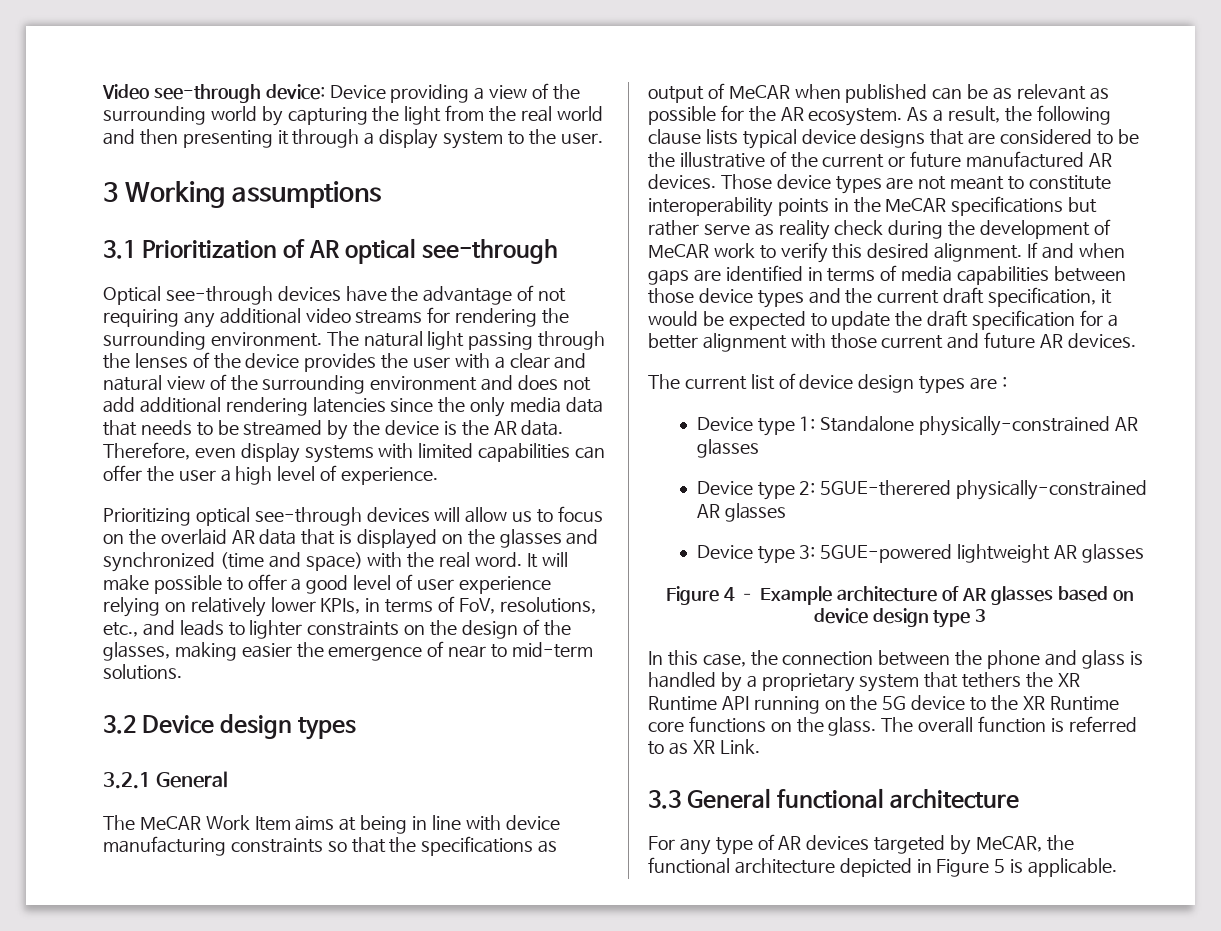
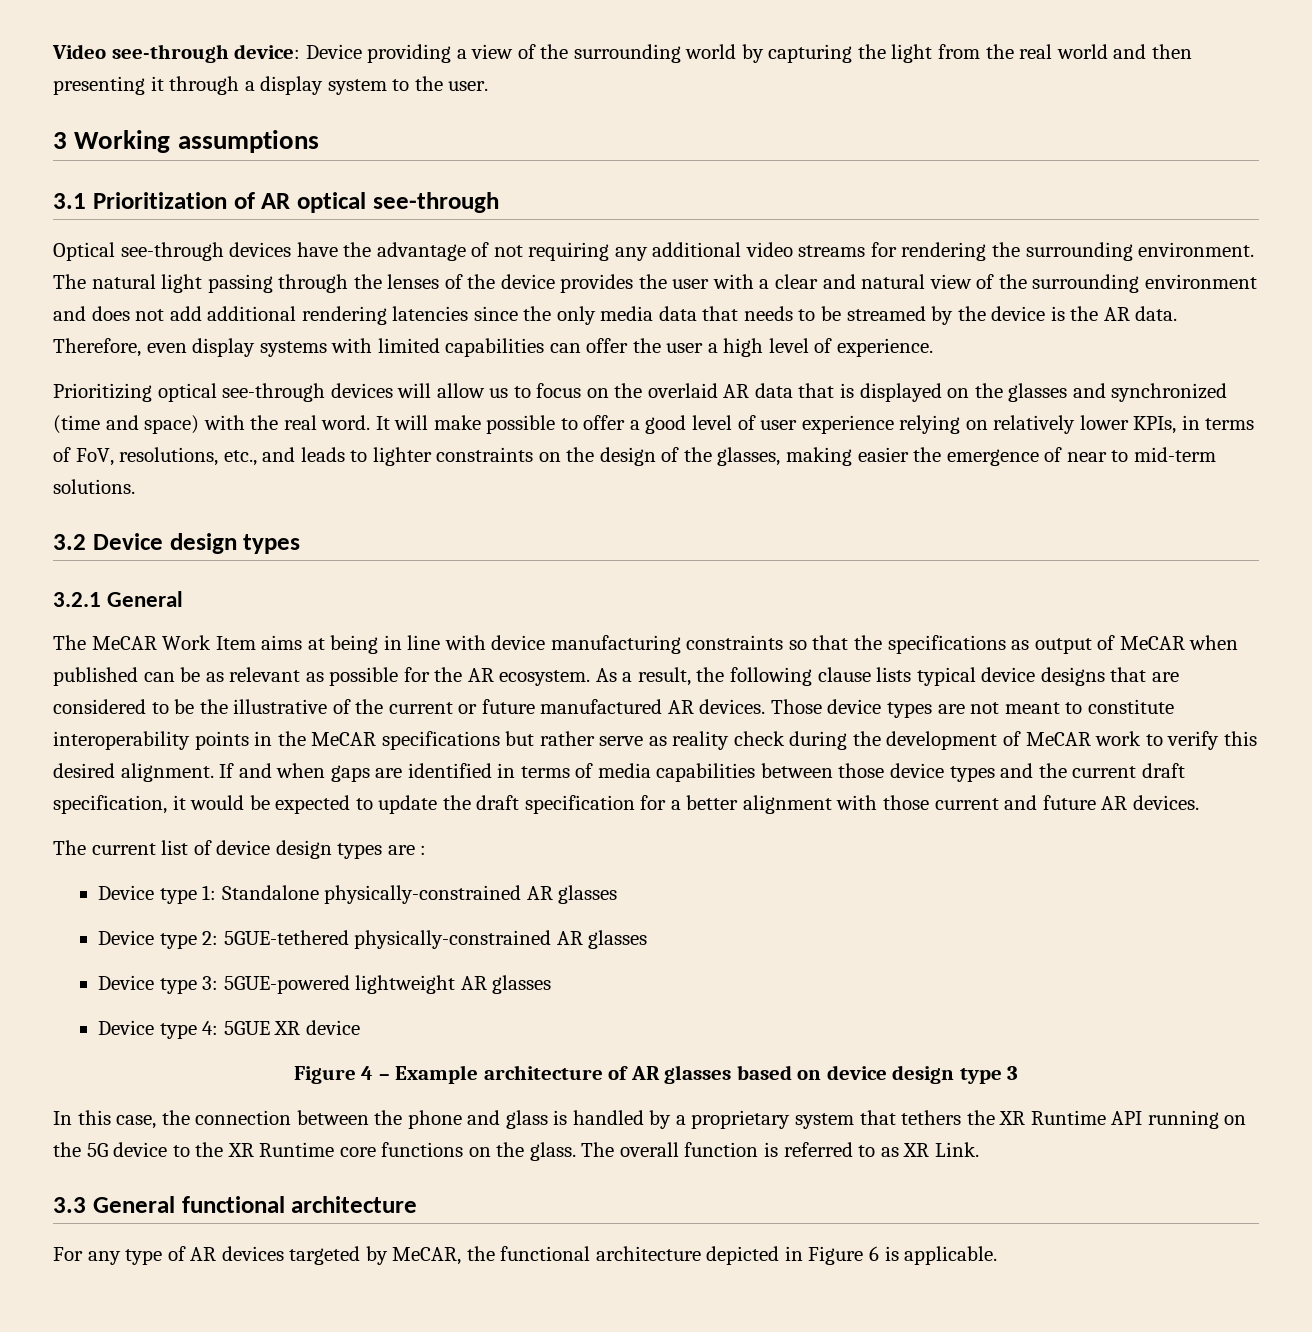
[820,480,952,496] 5GUE-therered -> [223,930,349,945] 5GUE-tethered
(1144, 553) none -> [98,1020,360,1039] // Device type 4: 5GUE XR device
[994,859,1006,873] 5 -> [869,1246,880,1261] 6

